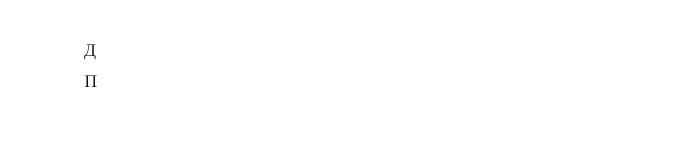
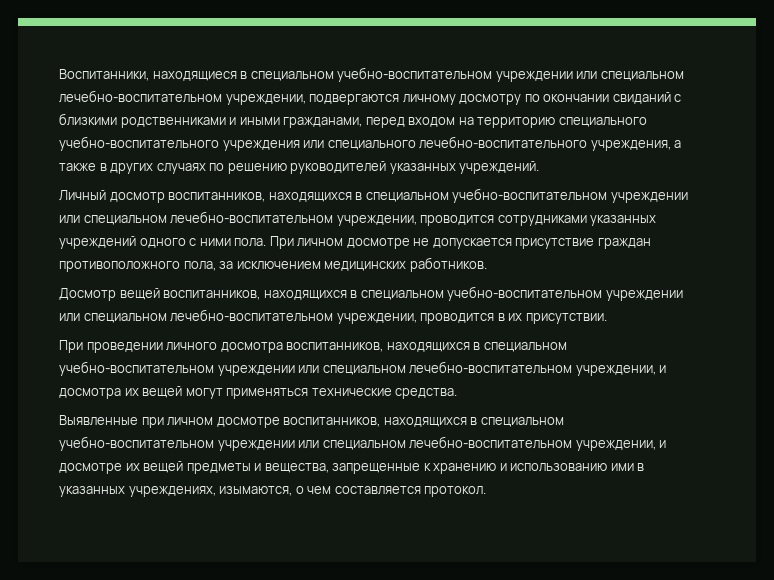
[84,44,96,60] [84,75,97,87] Д // П -> [59,67,684,82] [59,90,682,105] [59,113,647,128] [59,136,682,151] [59,161,540,174] [59,188,688,203] [59,211,657,226] [59,236,651,249] [59,257,487,272] [59,286,683,301] [59,309,607,324] [59,340,567,353] [59,361,667,376] [59,386,458,399] [59,415,564,428] [59,436,667,451] [59,461,645,474] [59,486,487,497] Воспитанники, находящиеся в специальном учебно-воспитательном учреждении или специальном лечебно-воспитательном учреждении, подвергаются личному досмотру по окончании свиданий с близкими родственниками и иными гражданами, перед входом на территорию специального учебно-воспитательного учреждения или специального лечебно-воспитательного учреждения, а также в других случаях по решению руководителей указанных учреждений. // Личный досмотр воспитанников, находящихся в специальном учебно-воспитательном учреждении или специальном лечебно-воспитательном учреждении, проводится сотрудниками указанных учреждений одного с ними пола. При личном досмотре не допускается присутствие граждан противоположного пола, за исключением медицинских работников. // Досмотр вещей воспитанников, находящихся в специальном учебно-воспитательном учреждении или специальном лечебно-воспитательном учреждении, проводится в их присутствии. // При проведении личного досмотра воспитанников, находящихся в специальном учебно-воспитательном учреждении или специальном лечебно-воспитательном учреждении, и досмотра их вещей могут применяться технические средства. // Выявленные при личном досмотре воспитанников, находящихся в специальном учебно-воспитательном учреждении или специальном лечебно-воспитательном учреждении, и досмотре их вещей предметы и вещества, запрещенные к хранению и использованию ими в указанных учреждениях, изымаются, о чем составляется протокол.

